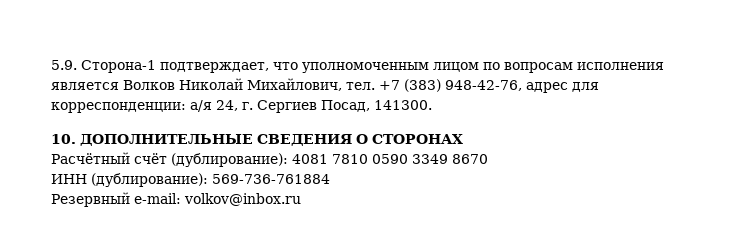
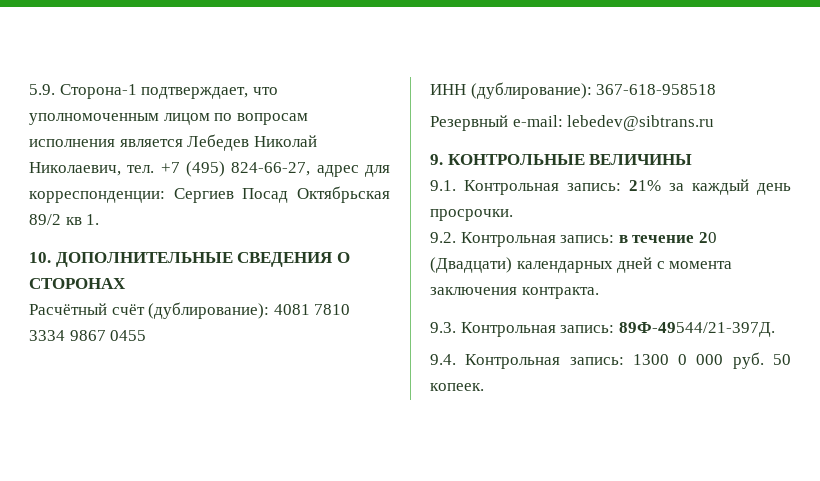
[123,78,599,93] [51,100,432,113] Волков Николай Михайлович, тел. +7 (383) 948-42-76, адрес для корреспонденции: а/я 24, г. Сергиев Посад, 141300. -> [187,134,317,151] [29,161,390,177] [29,186,391,203] [29,214,100,225] Лебедев Николай Николаевич, тел. +7 (495) 824-66-27, адрес для корреспонденции: Сергиев Посад Октябрьская 89/2 кв 1.
[372,154,488,164] 0590 3349 8670 -> [29,330,147,341] 3334 9867 0455
[212,174,330,184] 569-736-761884 -> [596,84,717,95] 367-618-958518
[184,193,301,206] vоlkov@inbox.ru -> [567,115,715,131] [430,154,693,165] [430,179,791,195] [430,209,513,221] [430,232,717,247] [430,257,733,273] [430,287,599,299] [430,322,775,337] [430,352,791,369] [430,383,484,391] lebedev@sibtrаns.ru // 9. КОНТРОЛЬНЫЕ ВЕЛИЧИНЫ // 9.1. Контрольная запись: 21% за каждый день просрочки. // 9.2. Контрольная запись: в течение 20 (Двадцати) календарных дней с момента заключения контракта. // 9.3. Контрольная запись: 89Ф-49544/21-397Д. // 9.4. Контрольная запись: 1300 0 000 руб. 50 копеек.

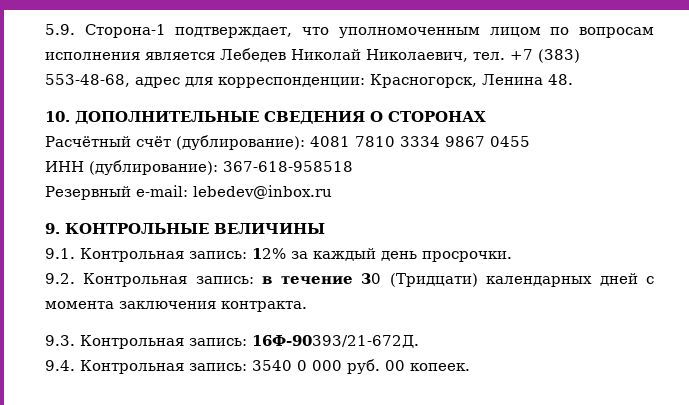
[186,161,311,177] (495) 824-66-27, -> [538,49,580,63] [45,74,130,87] (383) 553-48-68,
[173,186,391,203] [29,214,100,225] Сергиев Посад Октябрьская 89/2 кв 1. -> [370,74,573,88] Красногорск, Ленина 48.
[567,115,715,131] lebedev@sibtrаns.ru -> [193,185,332,199] lebedev@inbоx.ru
[629,180,661,191] 21% -> [252,248,286,259] 12%
[698,232,717,243] [430,257,512,273] 20 (Двадцати) -> [361,273,478,287] 30 (Тридцати)
[618,322,775,337] 89Ф-49544/21-397Д. -> [252,335,419,348] 16Ф-90393/21-672Д.
[632,354,669,365] 1300 -> [252,360,292,371] 3540
[773,354,791,365] 50 -> [385,360,405,371] 00

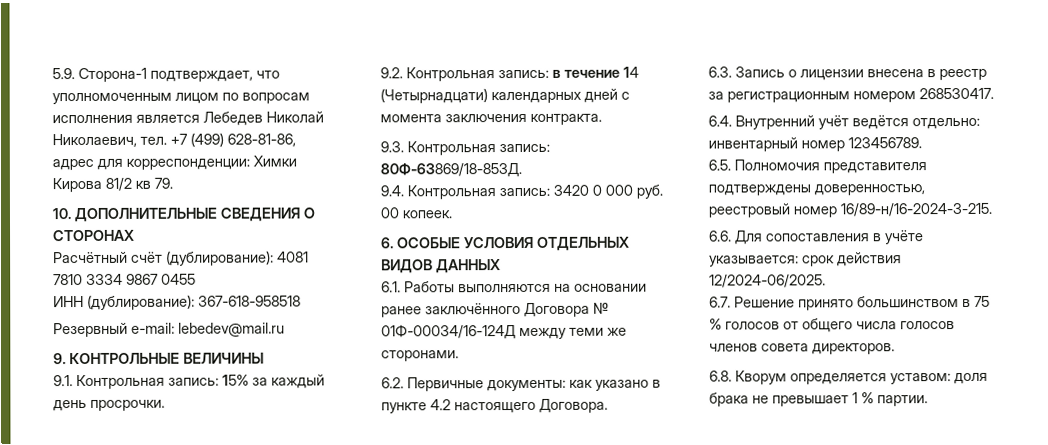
[538,49,580,63] [45,74,130,87] (383) 553-48-68, -> [190,132,296,147] (499) 628-81-86,
[370,74,573,88] Красногорск, Ленина 48. -> [253,155,297,167] [52,177,173,193] Химки Кирова 81/2 кв 79.
[193,185,332,199] lebedev@inbоx.ru -> [178,322,285,337] lebedev@mаil.ru
[252,248,286,259] 12% -> [222,374,249,386] 15%
[361,273,478,287] 30 (Тридцати) -> [623,66,639,78] [380,88,488,104] 14 (Четырнадцати)
[252,335,419,348] 16Ф-90393/21-672Д. -> [380,163,522,178] 80Ф-63869/18-853Д.
[252,360,292,371] 3540 -> [553,184,589,196] 3420
(470, 367) none -> [381,236,630,251] [381,259,501,274] [381,281,647,293] [381,302,609,318] [381,324,627,340] [381,350,459,362] [381,377,661,392] [381,398,608,414] [708,66,987,81] [708,87,994,103] [708,115,980,130] [708,137,922,152] [708,159,927,174] [708,184,925,196] [708,202,992,218] [709,230,924,245] [709,252,902,267] [709,274,826,288] [709,295,990,311] [709,318,955,333] [709,343,895,355] [709,370,988,385] [709,392,928,407] // 6. ОСОБЫЕ УСЛОВИЯ ОТДЕЛЬНЫХ ВИДОВ ДАННЫХ // 6.1. Работы выполняются на основании ранее заключённого Договора № 01Ф-00034/16-124Д между теми же сторонами. // 6.2. Первичные документы: как указано в пункте 4.2 настоящего Договора. // 6.3. Запись о лицензии внесена в реестр за регистрационным номером 268530417. // 6.4. Внутренний учёт ведётся отдельно: инвентарный номер 123456789. // 6.5. Полномочия представителя подтверждены доверенностью, реестровый номер 16/89-н/16-2024-3-215. // 6.6. Для сопоставления в учёте указывается: срок действия 12/2024-06/2025. // 6.7. Решение принято большинством в 75 % голосов от общего числа голосов членов совета директоров. // 6.8. Кворум определяется уставом: доля брака не превышает 1 % партии.

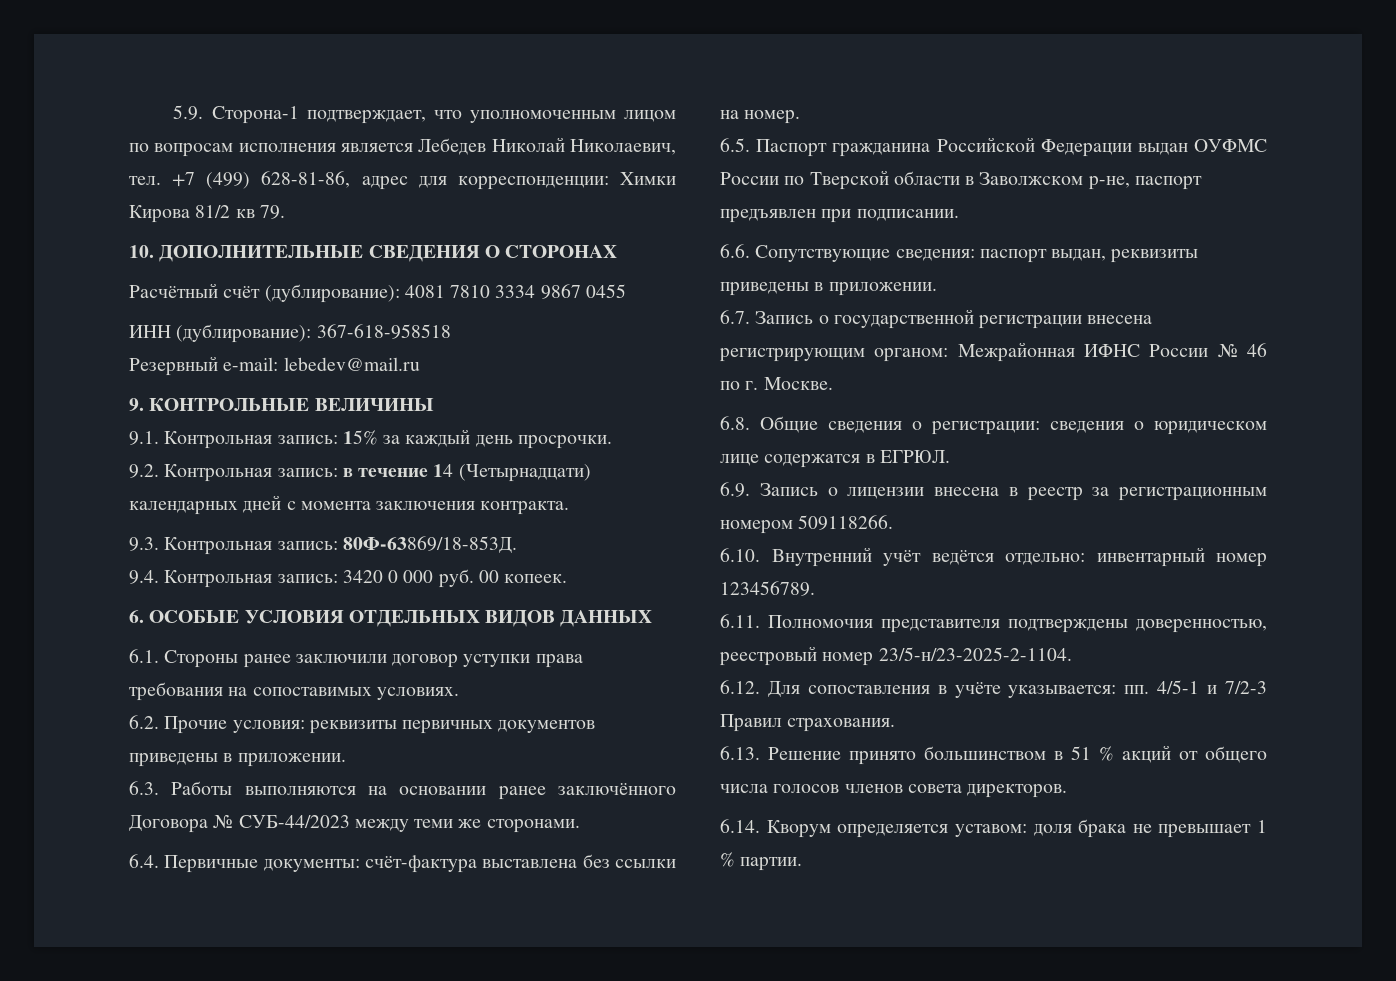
(401, 287) none -> [164,650,583,668] [129,682,459,701] [129,715,596,734] [129,753,346,767] [129,781,159,795] Стороны ранее заключили договор уступки права требования на сопоставимых условиях. // 6.2. Прочие условия: реквизиты первичных документов приведены в приложении. // 6.3.
[381,324,516,340] 01Ф-00034/16-124Д -> [238,815,350,828] СУБ-44/2023
[381,377,404,389] 6.2. -> [129,854,159,868] 6.4.
[569,379,661,391] [381,398,608,414] [708,66,732,78] как указано в пункте 4.2 настоящего Договора. // 6.3. -> [364,854,676,873] [720,110,801,124] [720,137,1267,157] [720,170,1202,190] [720,209,959,223] [720,244,1199,263] [720,282,937,296] [720,309,1153,329] [719,342,1267,362] [720,377,833,390] [720,416,1267,435] [720,450,950,468] [720,482,750,497] счёт-фактура выставлена без ссылки на номер. // 6.5. Паспорт гражданина Российской Федерации выдан ОУФМС России по Тверской области в Заволжском р-не, паспорт предъявлен при подписании. // 6.6. Сопутствующие сведения: паспорт выдан, реквизиты приведены в приложении. // 6.7. Запись о государственной регистрации внесена регистрирующим органом: Межрайонная ИФНС России № 46 по г. Москве. // 6.8. Общие сведения о регистрации: сведения о юридическом лице содержатся в ЕГРЮЛ. // 6.9.
[919,87,994,100] [708,115,732,127] 268530417. // 6.4. -> [798,515,894,530] [720,548,760,562] 509118266. // 6.10.
[708,159,731,171] 6.5. -> [720,614,760,628] 6.11.
[840,202,992,217] [709,230,732,242] 16/89-н/16-2024-3-215. // 6.6. -> [878,647,1072,661] [720,680,760,694] 23/5-н/23-2025-2-1104. // 6.12.
[802,252,902,267] [709,274,826,288] [709,296,731,308] срок действия 12/2024-06/2025. // 6.7. -> [1124,680,1267,694] [720,714,896,732] [720,746,760,760] пп. 4/5-1 и 7/2-3 Правил страхования. // 6.13.
[974,295,990,307] [709,318,780,330] 75 % голосов -> [1071,745,1171,763] 51 % акций
[709,370,732,382] 6.8. -> [720,819,760,833] 6.14.

